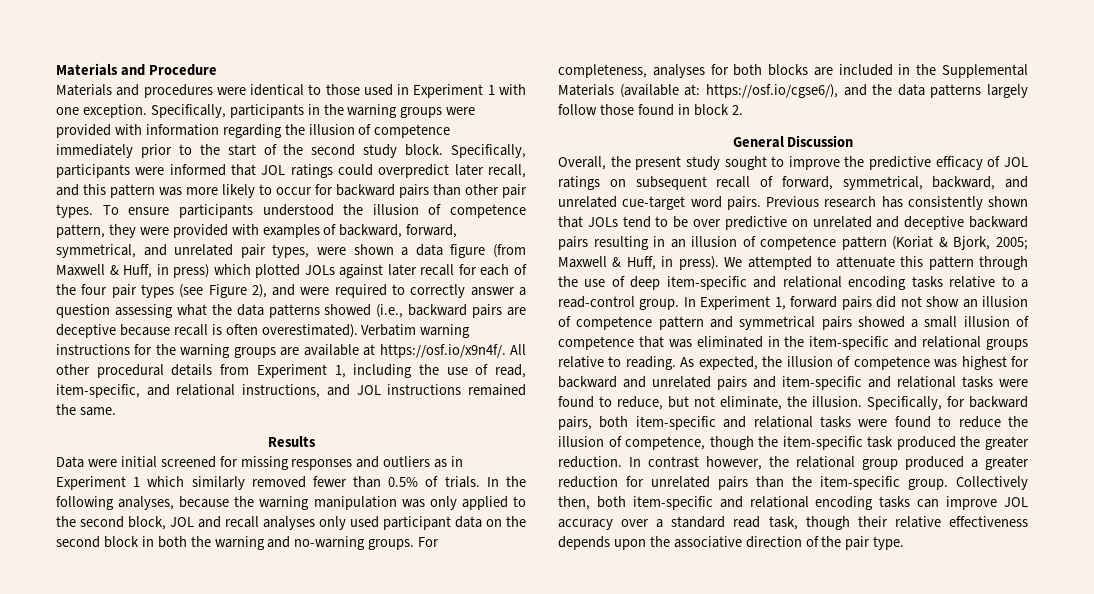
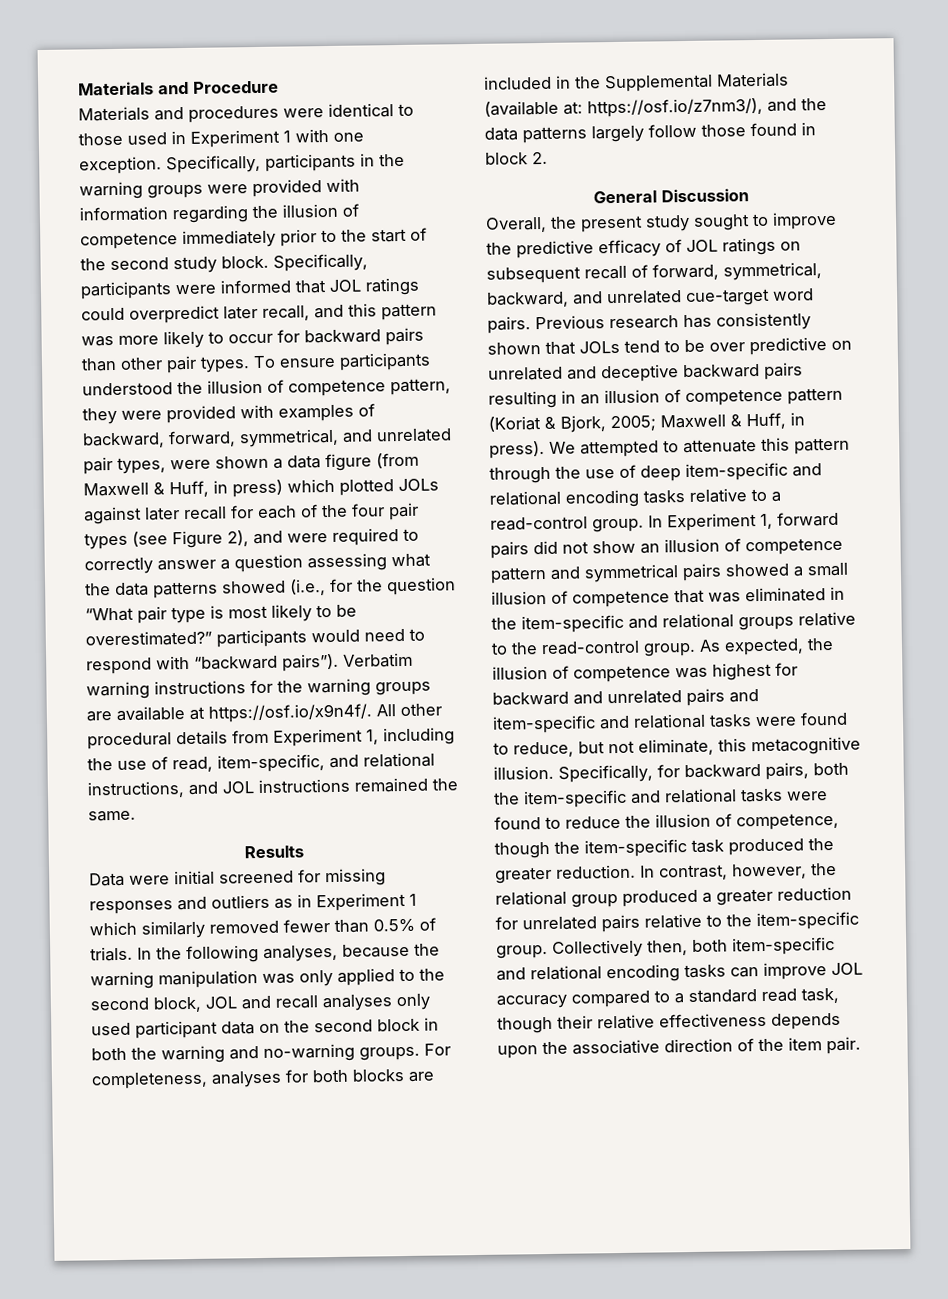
[408,304,526,318] [56,324,358,338] backward pairs are deceptive because recall is often overestimated). -> [330,577,456,596] [85,604,357,624] [85,628,425,648] [86,653,339,675] for the question “What pair type is most likely to be overestimated?” participants would need to respond with “backward pairs”).
[705,84,838,98] https://osf.io/cgse6/), -> [587,97,763,118] https://osf.io/z7nm3/),
[625,356,676,370] reading. -> [511,640,696,657] the read-control group.
[787,396,807,407] the -> [718,736,861,756] this metacognitive
(629, 422) none -> [494,792,520,805] the
[648,456,699,468] contrast -> [659,864,728,881] contrast,
[756,476,784,488] than -> [644,913,722,929] relative to
[621,519,650,527] over -> [571,990,670,1008] compared to
[845,536,905,550] pair type. -> [788,1036,861,1055] item pair.

